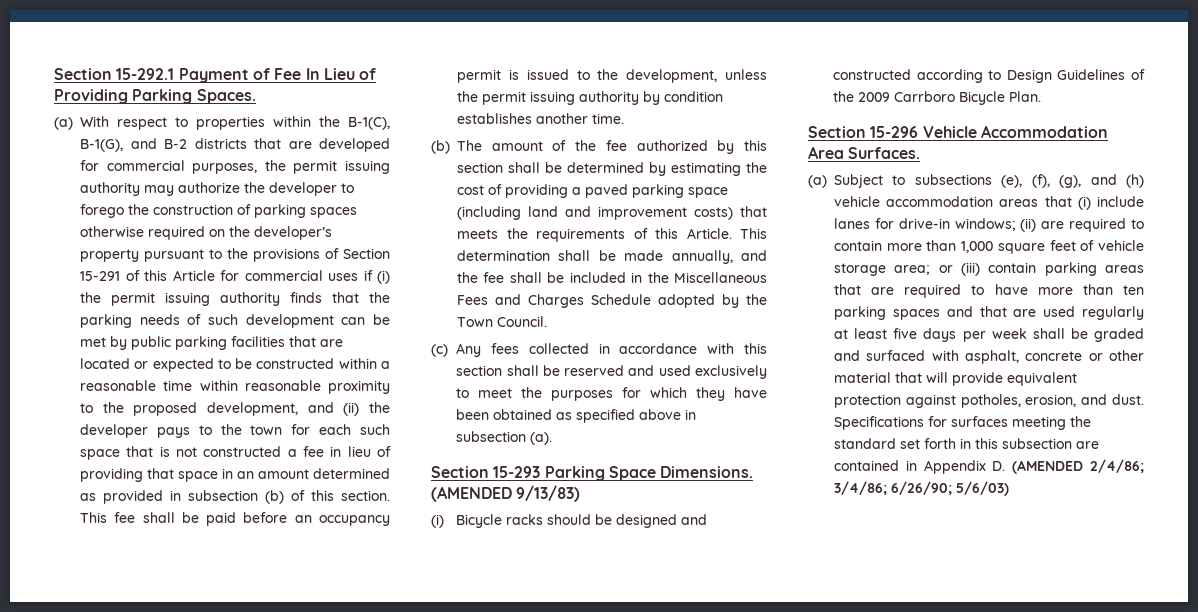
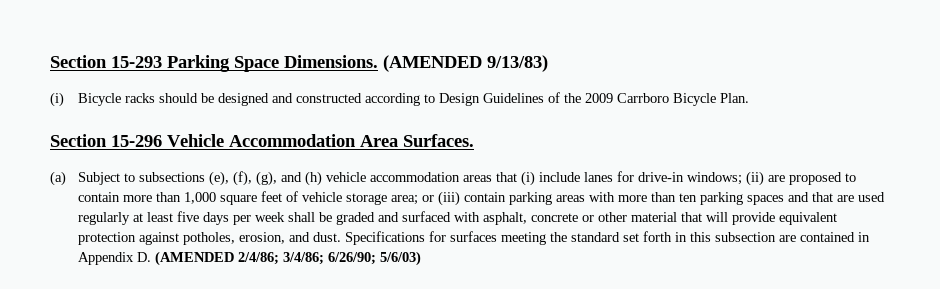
[54,68,377,83] [54,89,256,104] [54,116,390,130] [80,138,390,152] [80,160,390,174] [80,182,354,196] [80,204,357,218] [80,226,332,240] [80,248,390,262] [80,270,390,284] [80,292,390,306] [80,314,390,328] [80,336,343,350] [80,358,390,372] [80,380,390,394] [80,402,390,416] [80,424,390,438] [80,446,391,460] [80,468,390,482] [80,490,390,504] [80,512,390,526] [457,69,767,83] [457,91,723,105] [457,113,624,124] [431,140,767,154] [457,162,767,176] [457,184,728,198] [457,206,767,220] [457,228,767,242] [457,250,767,264] [457,272,767,283] [457,294,767,308] [457,316,547,327] [431,343,767,357] [456,365,767,379] [456,387,767,401] [456,409,697,423] [456,431,553,445] [431,466,489,478] Section 15-292.1 Payment of Fee In Lieu of Providing Parking Spaces. // (a) With respect to properties within the B-1(C), B-1(G), and B-2 districts that are developed for commercial purposes, the permit issuing authority may authorize the developer to forego the construction of parking spaces otherwise required on the developer’s property pursuant to the provisions of Section 15-291 of this Article for commercial uses if (i) the permit issuing authority finds that the parking needs of such development can be met by public parking facilities that are located or expected to be constructed within a reasonable time within reasonable proximity to the proposed development, and (ii) the developer pays to the town for each such space that is not constructed a fee in lieu of providing that space in an amount determined as provided in subsection (b) of this section. This fee shall be paid before an occupancy permit is issued to the development, unless the permit issuing authority by condition establishes another time. // (b) The amount of the fee authorized by this section shall be determined by estimating the cost of providing a paved parking space (including land and improvement costs) that meets the requirements of this Article. This determination shall be made annually, and the fee shall be included in the Miscellaneous Fees and Charges Schedule adopted by the Town Council. // (c) Any fees collected in accordance with this section shall be reserved and used exclusively to meet the purposes for which they have been obtained as specified above in subsection (a). // Section -> [50,55,107,68] Section
[1069,218,1127,232] required -> [788,172,842,185] proposed
[834,284,1028,298] that are required to have -> [588,192,615,202] with

